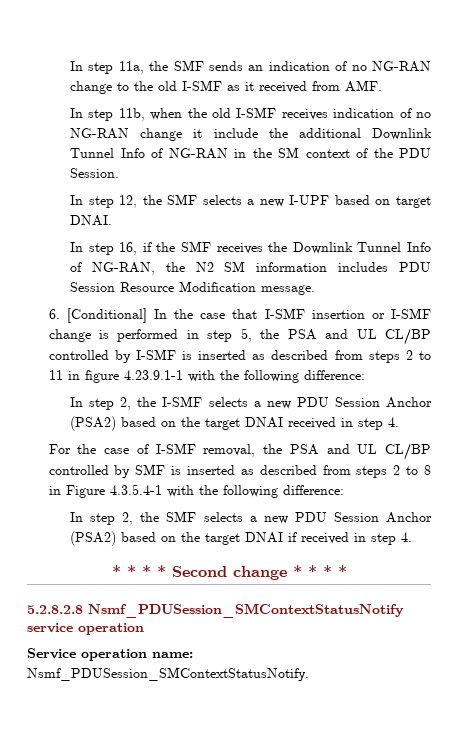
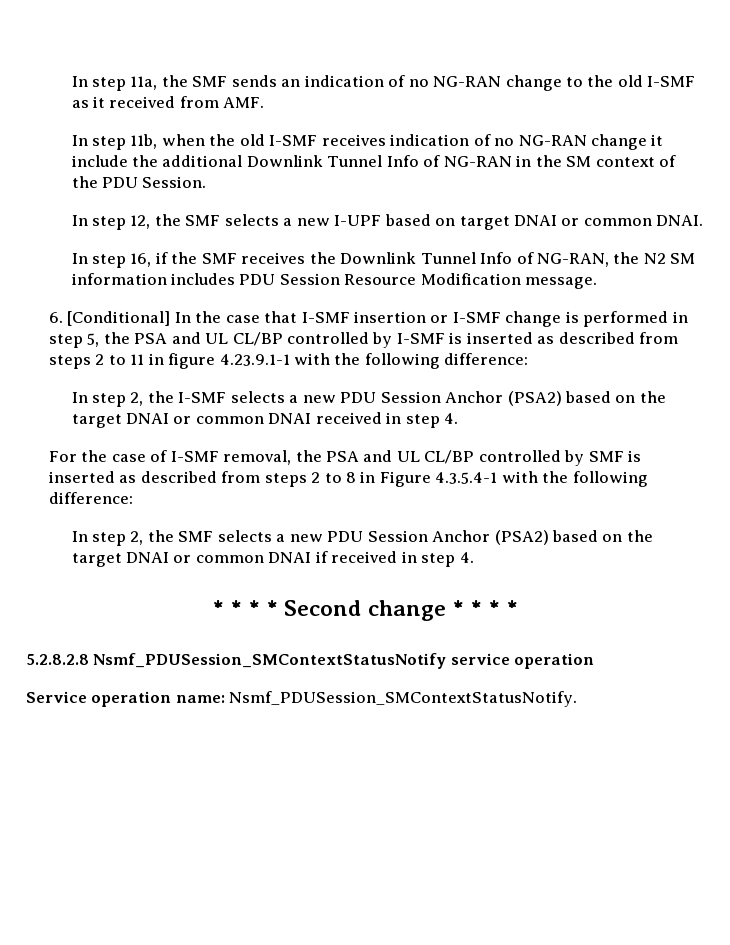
(431, 202) none -> [514,215,652,226] DNAI or common
(284, 422) none -> [173,413,312,424] or common DNAI
(284, 537) none -> [173,552,312,563] or common DNAI

